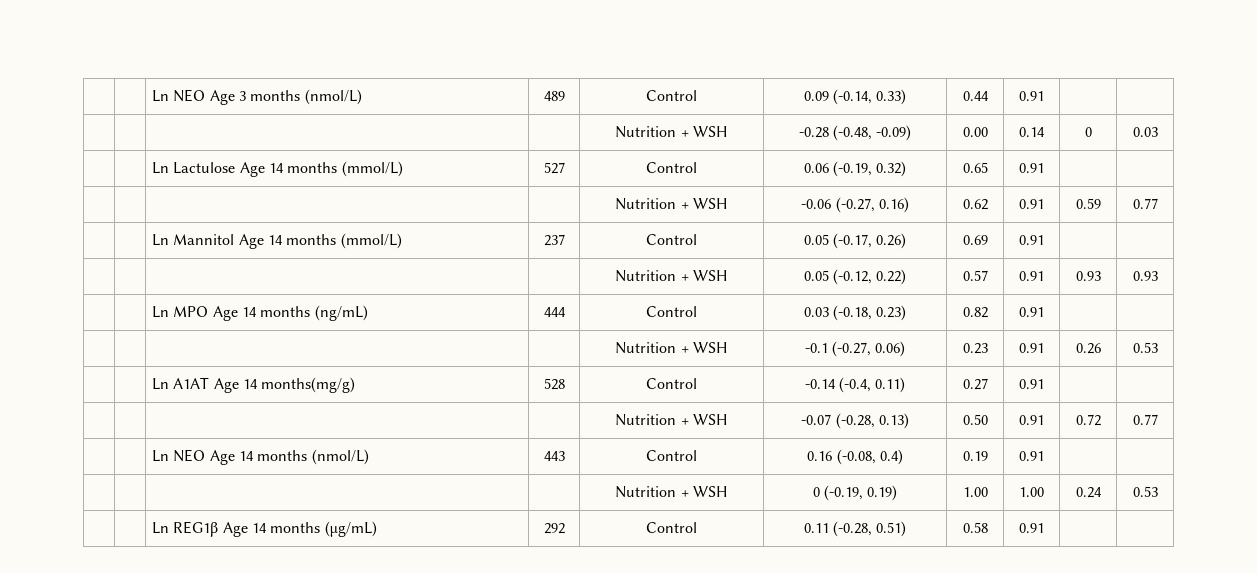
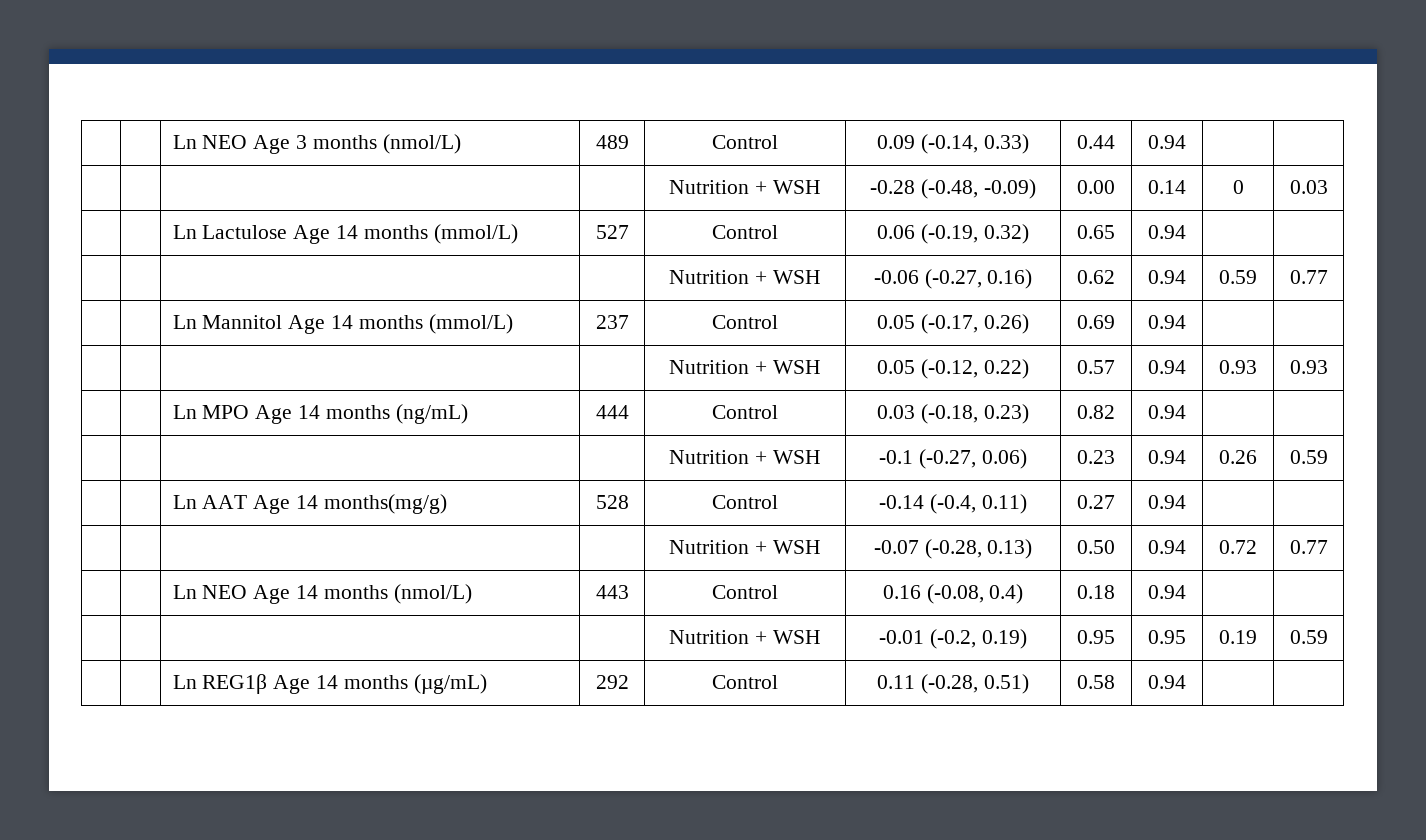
[1019,91,1044,101] 0.91 -> [1148,135,1186,149] 0.94
[1019,163,1044,173] 0.91 -> [1148,225,1186,239] 0.94
[1019,199,1044,209] 0.91 -> [1148,270,1186,284] 0.94
[1019,235,1044,245] 0.91 -> [1148,315,1186,329] 0.94
[1019,271,1044,281] 0.91 -> [1148,360,1186,374] 0.94
[1019,307,1044,317] 0.91 -> [1148,405,1186,419] 0.94
[1019,343,1044,353] 0.91 -> [1148,450,1186,464] 0.94
[1132,342,1158,353] [152,377,210,390] 0.53 // | | Ln A1AT -> [1289,450,1328,464] [172,495,248,509] 0.59 // | | Ln AAT
[1019,379,1044,389] 0.91 -> [1148,495,1186,509] 0.94
[1019,415,1044,425] 0.91 -> [1148,540,1186,554] 0.94
[962,451,988,461] [1019,451,1044,461] [615,486,728,498] [812,485,863,501] 0.19 | 0.91 | | // | | | | Nutrition + WSH | 0 (-0.19, -> [1077,585,1115,599] [1148,585,1186,599] [669,630,821,644] [879,629,976,649] 0.18 | 0.94 | | // | | | | Nutrition + WSH | -0.01 (-0.2,
[962,487,988,497] [1019,487,1044,497] [1075,487,1102,498] [1132,486,1158,497] 1.00 | 1.00 | 0.24 | 0.53 -> [1077,630,1115,644] [1148,630,1186,644] [1219,630,1257,644] [1289,630,1328,644] 0.95 | 0.95 | 0.19 | 0.59
[1019,523,1044,533] 0.91 -> [1148,675,1186,689] 0.94

